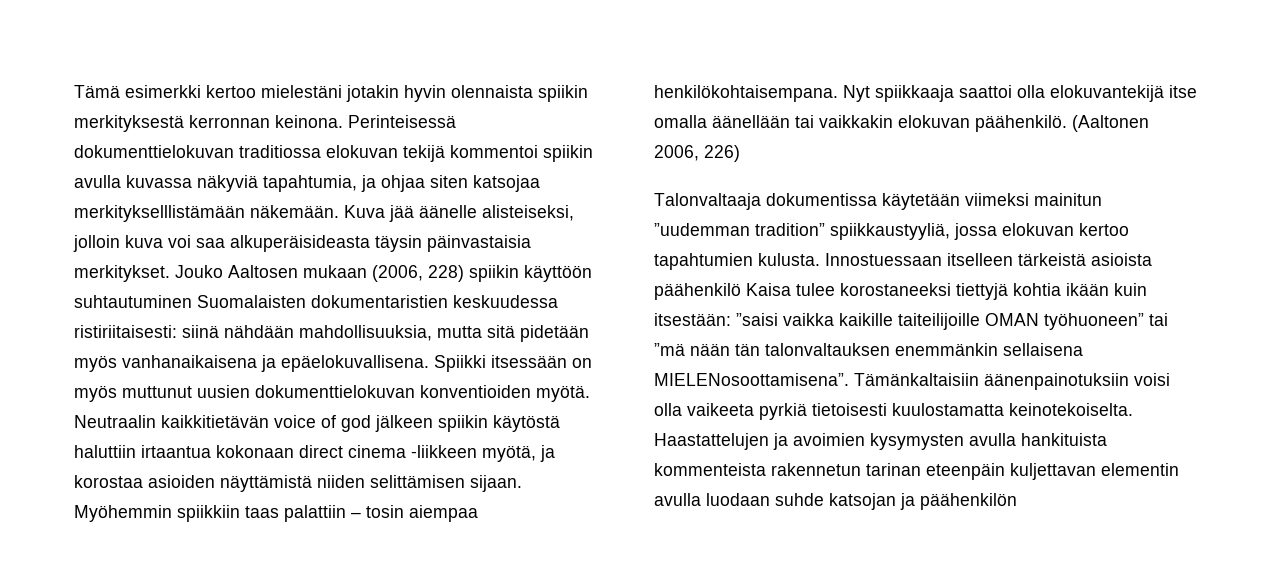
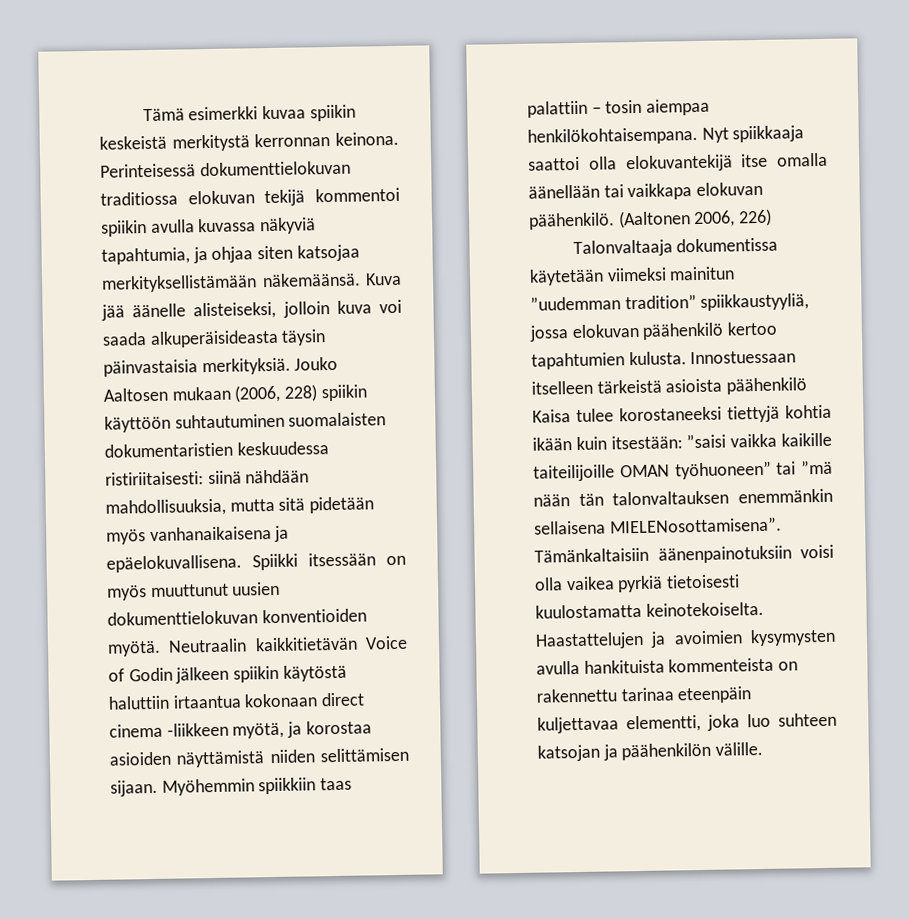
[206,85,588,102] [74,115,184,132] kertoo mielestäni jotakin hyvin olennaista spiikin merkityksestä -> [262,104,356,122] [99,134,250,152] kuvaa spiikin keskeistä merkitystä
[74,205,339,222] merkitykselllistämään näkemään. -> [101,272,361,293] merkityksellistämään näkemäänsä.
[196,238,225,248] saa -> [102,332,147,346] saada
[74,265,170,282] merkitykset. -> [201,357,291,376] merkityksiä.
[197,295,306,308] Suomalaisten -> [288,412,387,427] suomalaisten
[122,386,192,398] muttunut -> [150,583,229,598] muuttunut
[274,415,371,432] voice of god -> [365,635,408,650] [108,667,173,682] Voice of Godin
[819,115,893,128] vaikkakin -> [627,183,693,201] vaikkapa
(1074, 229) none -> [642,322,725,340] päähenkilö
[654,373,849,386] MIELENosoottamisena”. -> [609,516,782,534] MIELENosottamisena”.
[687,403,754,416] vaikeeta -> [565,576,615,591] vaikea
[771,463,1179,480] [654,493,824,506] rakennetun tarinan eteenpäin kuljettavan elementin avulla luodaan suhde -> [778,661,799,671] [536,686,753,704] [537,712,837,734] on rakennettu tarinaa eteenpäin kuljettavaa elementti, joka luo suhteen
(1017, 501) none -> [715,741,764,756] välille.

